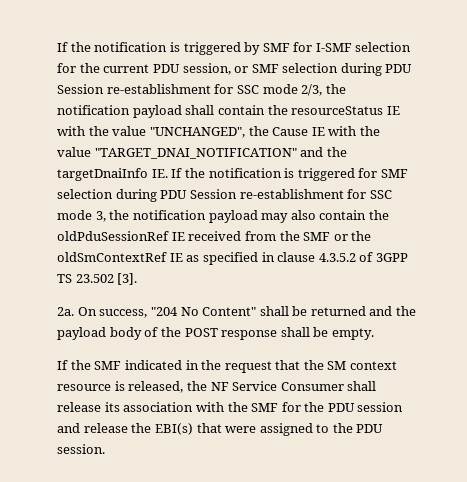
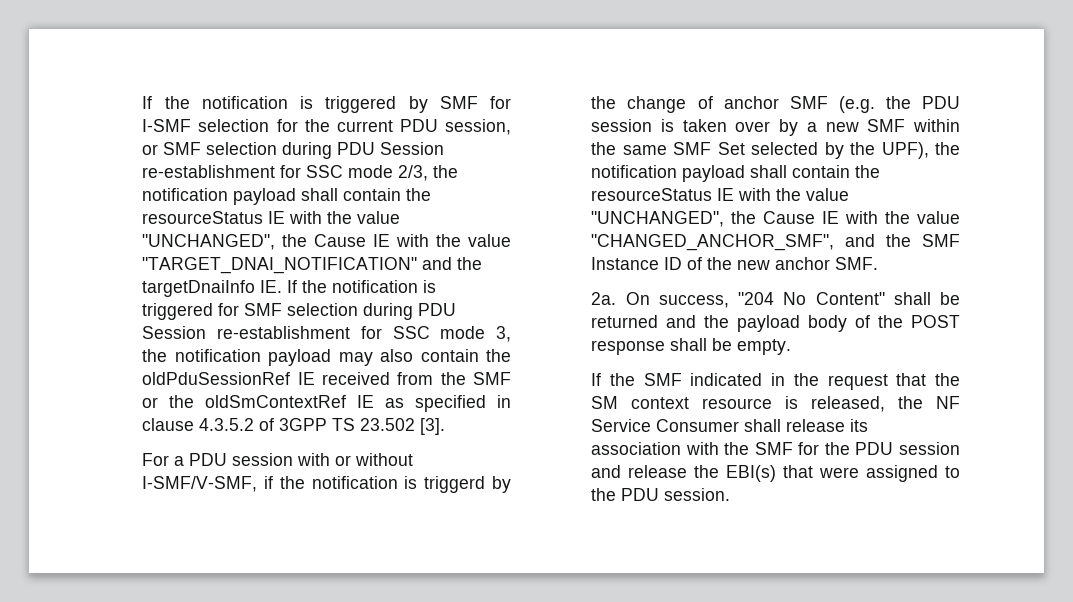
(138, 279) none -> [142,453,414,466] [142,476,511,493] [591,96,960,113] [591,119,960,136] [591,142,960,159] [591,165,881,182] [591,188,850,201] [591,211,960,227] [591,234,960,251] [591,257,879,270] // For a PDU session with or without I-SMF/V-SMF, if the notification is triggerd by the change of anchor SMF (e.g. the PDU session is taken over by a new SMF within the same SMF Set selected by the UPF), the notification payload shall contain the resourceStatus IE with the value "UNCHANGED", the Cause IE with the value "CHANGED_ANCHOR_SMF", and the SMF Instance ID of the new anchor SMF.

